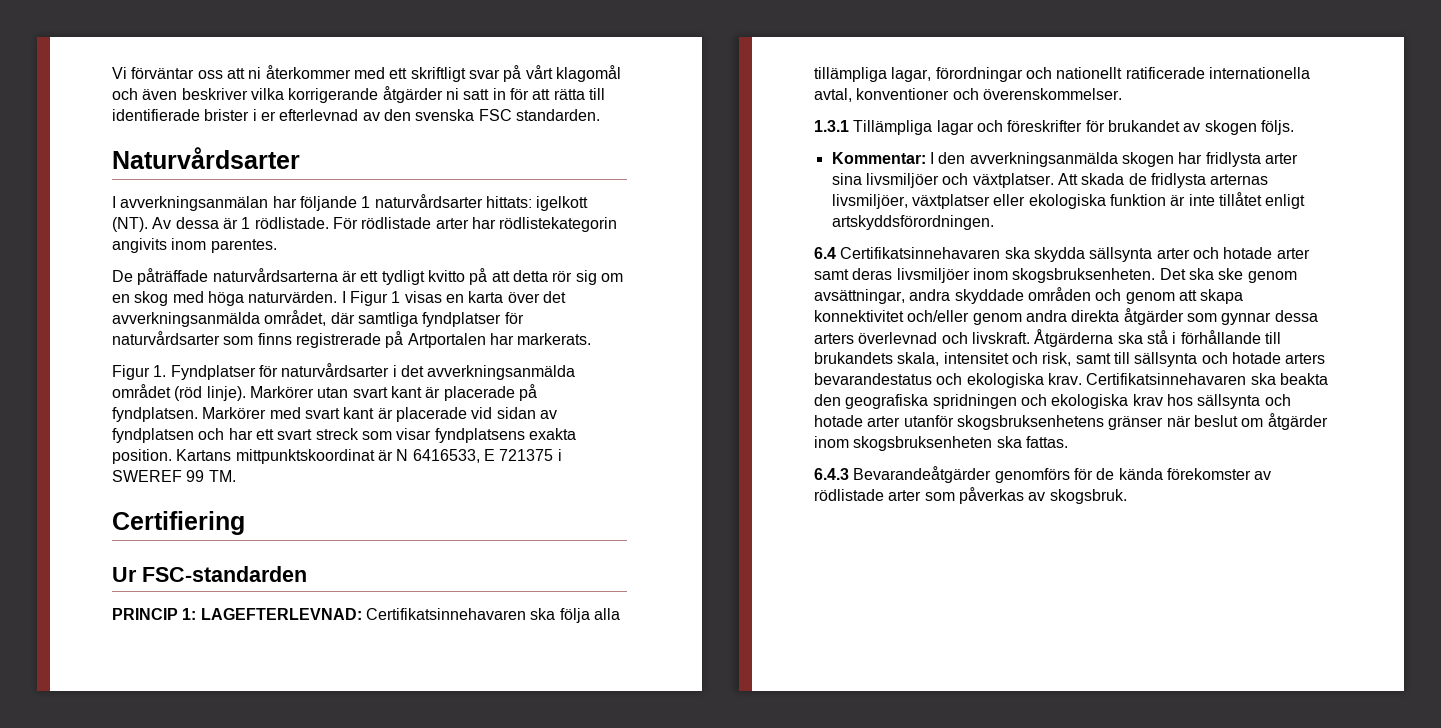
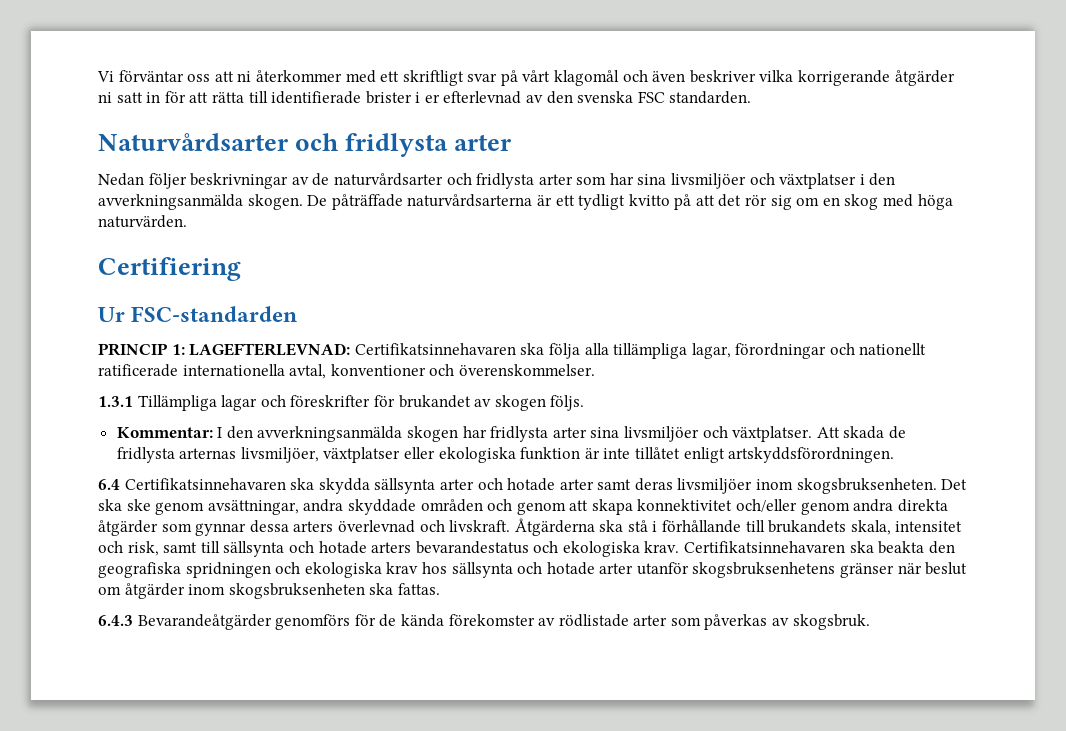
[112,194,589,211] [112,217,618,232] [112,238,277,253] // I avverkningsanmälan har följande 1 naturvårdsarter hittats: igelkott (NT). Av dessa är 1 rödlistade. För rödlistade arter har rödlistekategorin angivits inom parentes. // -> [295,133,513,157] [98,173,896,189] [98,194,303,210] och fridlysta arter // Nedan följer beskrivningar av de naturvårdsarter och fridlysta arter som har sina livsmiljöer och växtplatser i den avverkningsanmälda skogen.
[512,270,548,282] detta -> [718,194,742,207] det
[341,291,566,306] [112,310,524,327] [112,331,592,348] [112,363,576,380] [112,384,537,401] [112,407,557,422] [112,428,576,443] [112,449,562,464] [112,470,236,482] I Figur 1 visas en karta över det avverkningsanmälda området, där samtliga fyndplatser för naturvårdsarter som finns registrerade på Artportalen har markerats. // Figur 1. Fyndplatser för naturvårdsarter i det avverkningsanmälda området (röd linje). Markörer utan svart kant är placerade på fyndplatsen. Markörer med svart kant är placerade vid sidan av fyndplatsen och har ett svart streck som visar fyndplatsens exakta position. Kartans mittpunktskoordinat är N 6416533, E 721375 i SWEREF 99 TM. -> (187, 221) none

